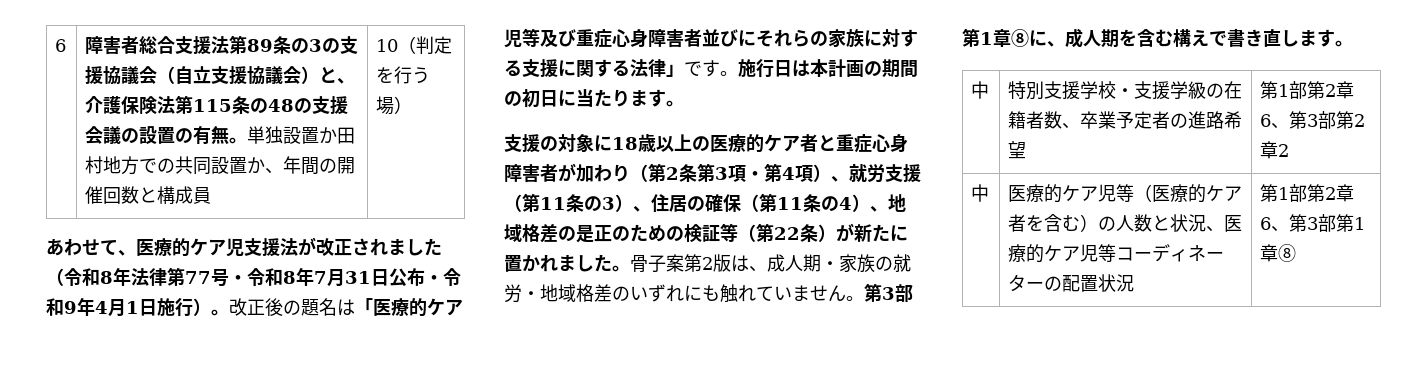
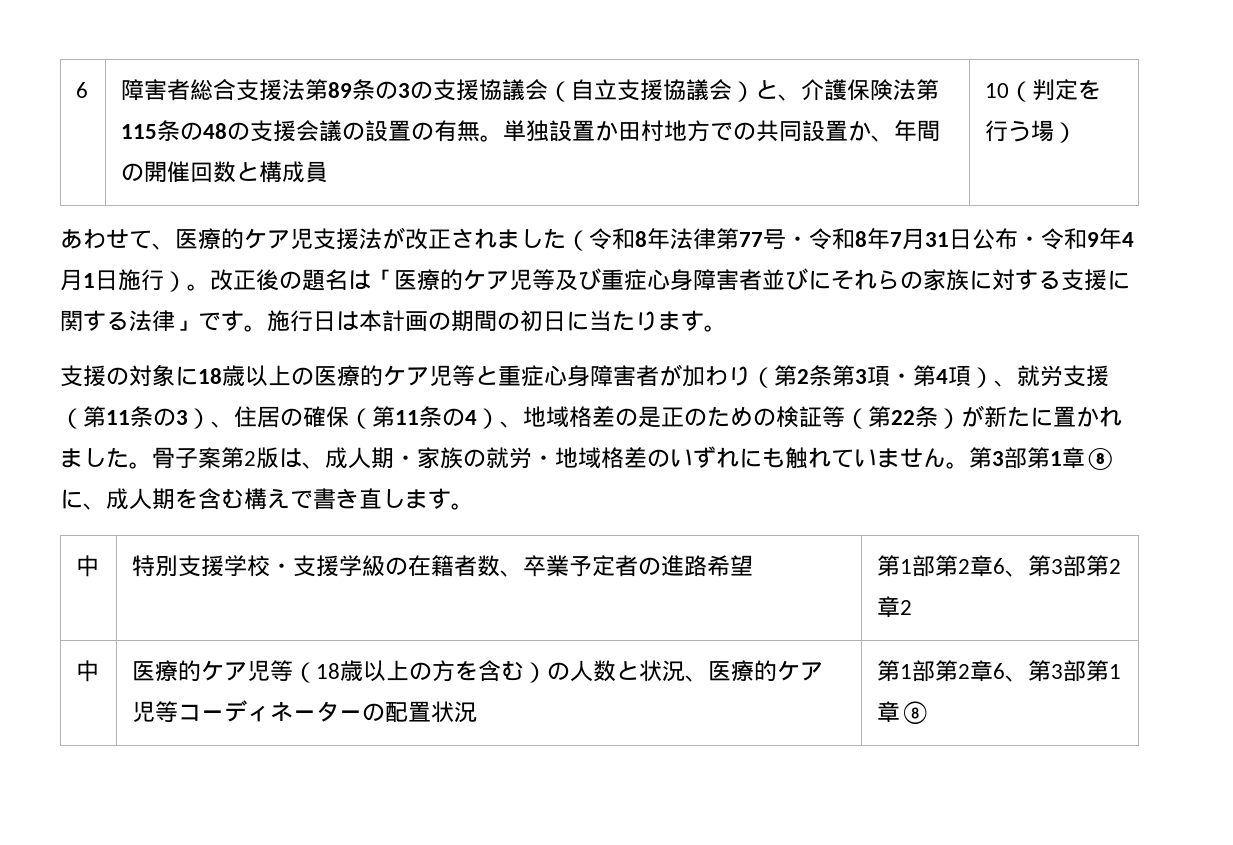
[800,134,818,152] 者 -> [429,365,475,386] 児等
[1152,184,1243,203] [1008,214,1027,232] 医療的ケア者 -> [316,660,456,682] 18歳以上の方

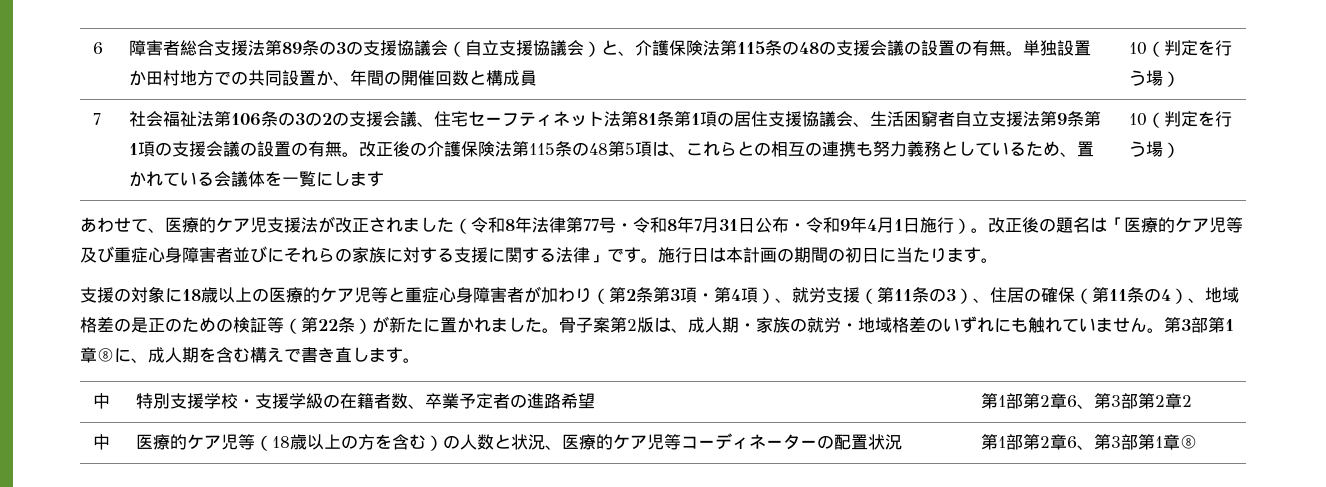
(1078, 132) none -> [92,113,101,125] [128,111,1101,127] [128,141,1094,157] [128,171,384,187] [1128,111,1232,128] [1128,141,1180,158] // 7 | 社会福祉法第106条の3の2の支援会議、住宅セーフティネット法第81条第1項の居住支援協議会、生活困窮者自立支援法第9条第1項の支援会議の設置の有無。改正後の介護保険法第115条の48第5項は、これらとの相互の連携も努力義務としているため、置かれている会議体を一覧にします | 10（判定を行う場）

